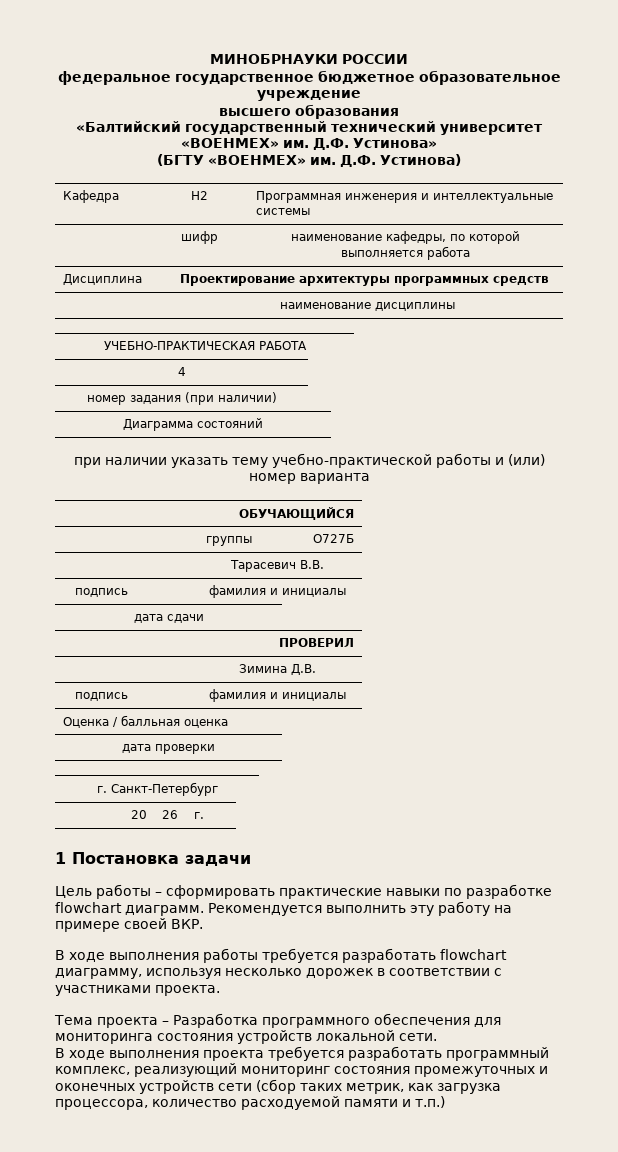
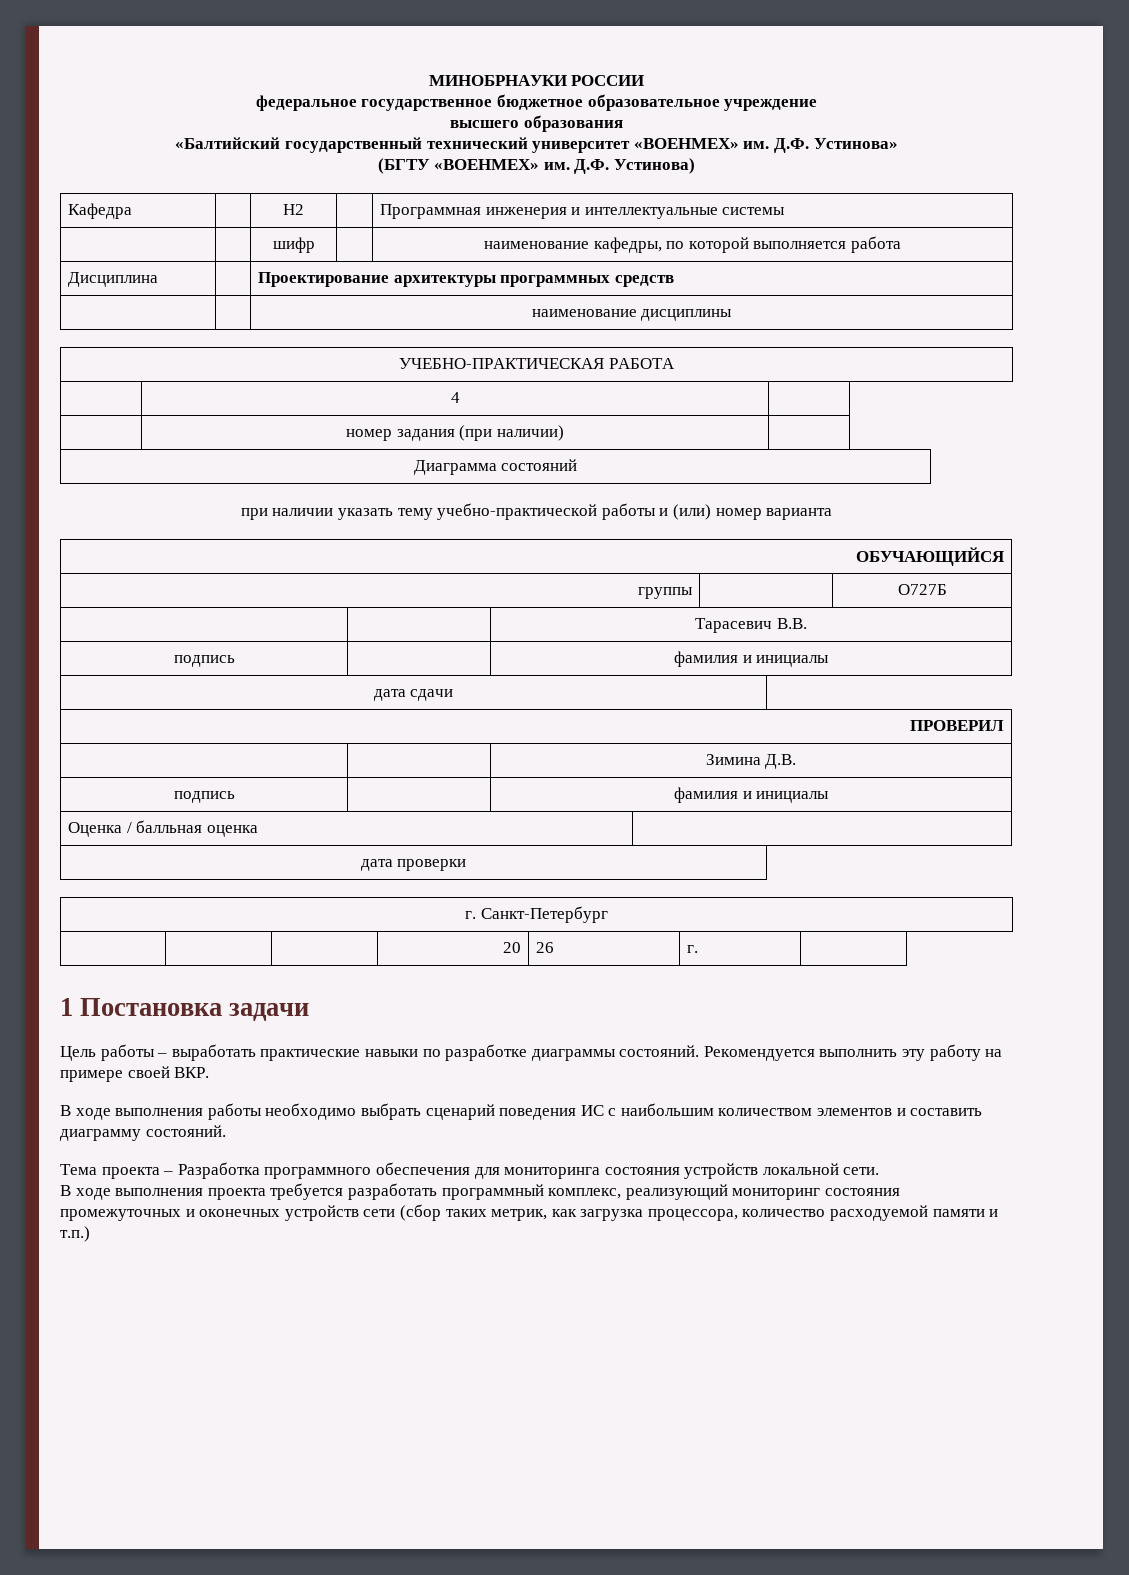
[166,885,275,899] сформировать -> [171,1044,256,1061] выработать
[55,902,204,916] flowchart диаграмм. -> [531,1045,700,1061] диаграммы состояний.
[262,948,507,963] [55,968,502,979] [55,985,220,996] требуется разработать flowchart диаграмму, используя несколько дорожек в соответствии с участниками проекта. -> [265,1103,983,1120] [60,1125,226,1141] необходимо выбрать сценарий поведения ИС с наибольшим количеством элементов и составить диаграмму состояний.

